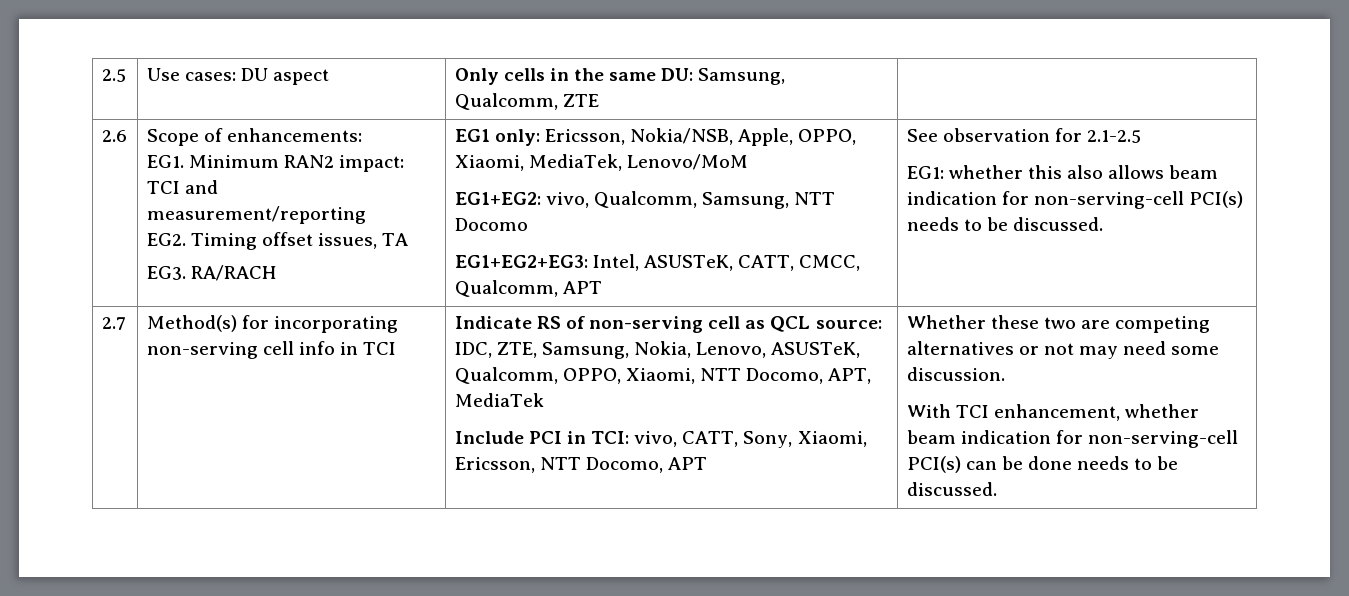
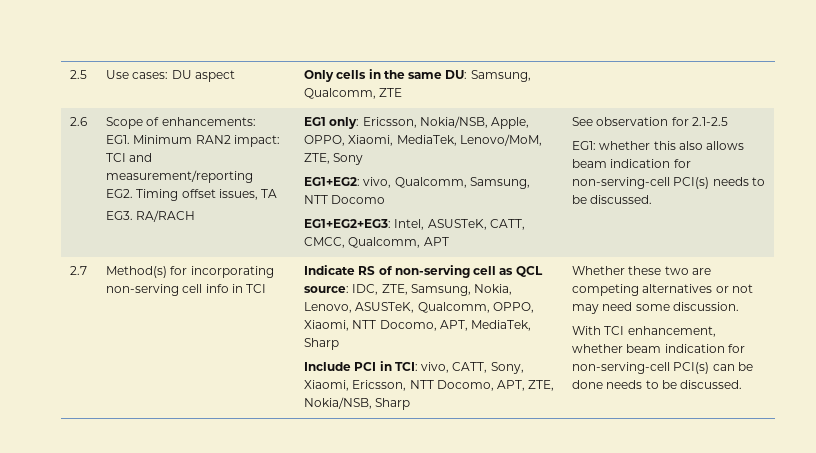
[626,154,748,170] Lenovo/MoM -> [459,134,542,146] [304,153,364,165] Lenovo/MoM, ZTE, Sony
[454,393,544,407] MediaTek -> [471,320,532,331] [304,338,340,350] MediaTek, Sharp
[668,457,708,470] APT -> [497,380,555,391] [304,397,411,410] APT, ZTE, Nokia/NSB, Sharp

